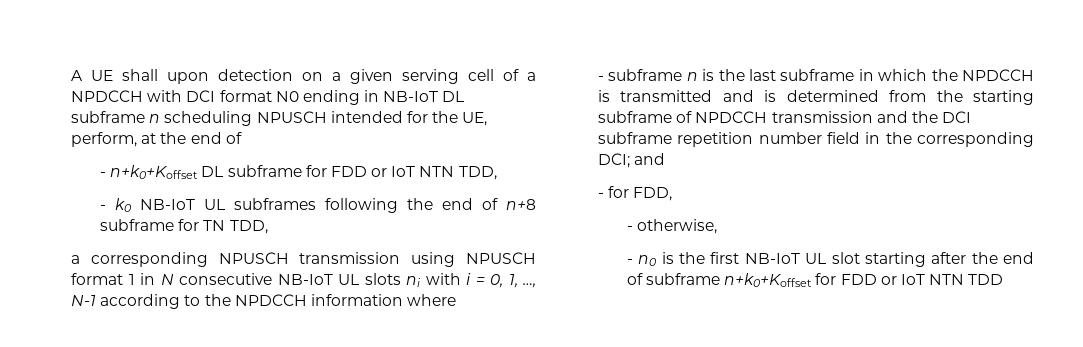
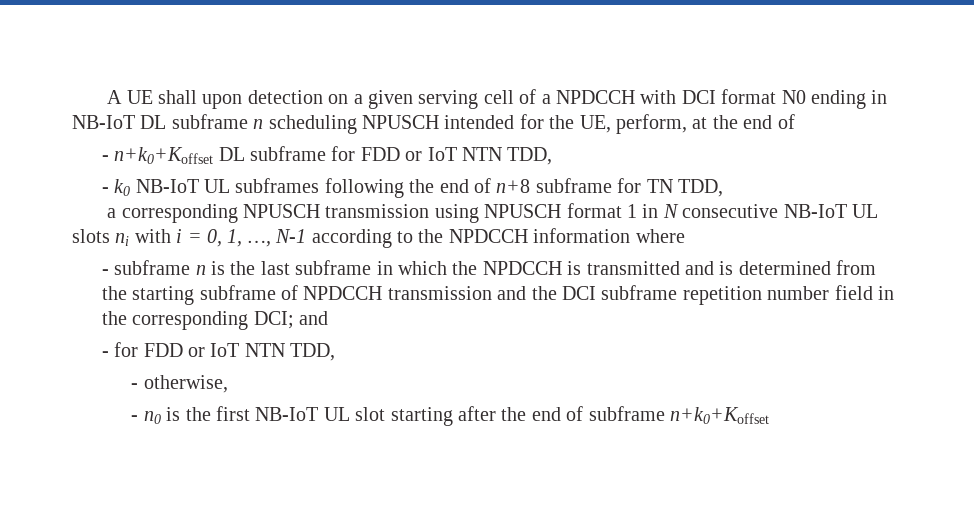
[633,187,673,201] FDD, -> [143,343,336,361] FDD or IoT NTN TDD,
[815,273,1004,285] for FDD or IoT NTN TDD -> (770, 415) none

